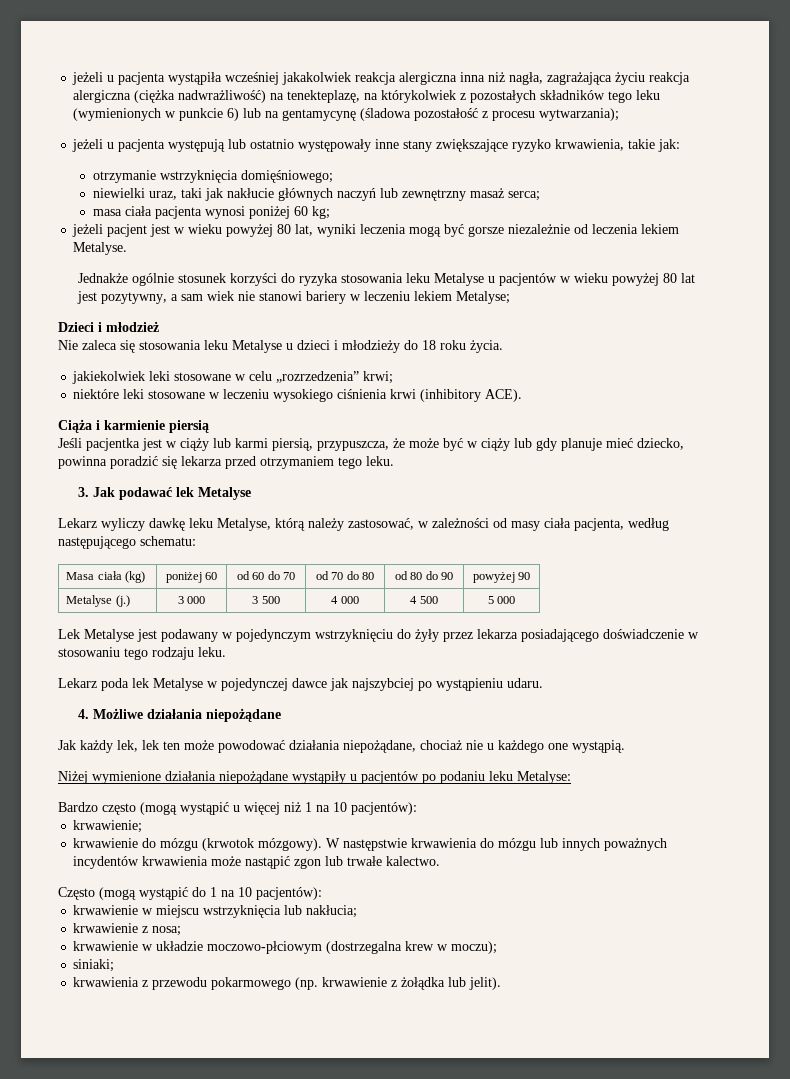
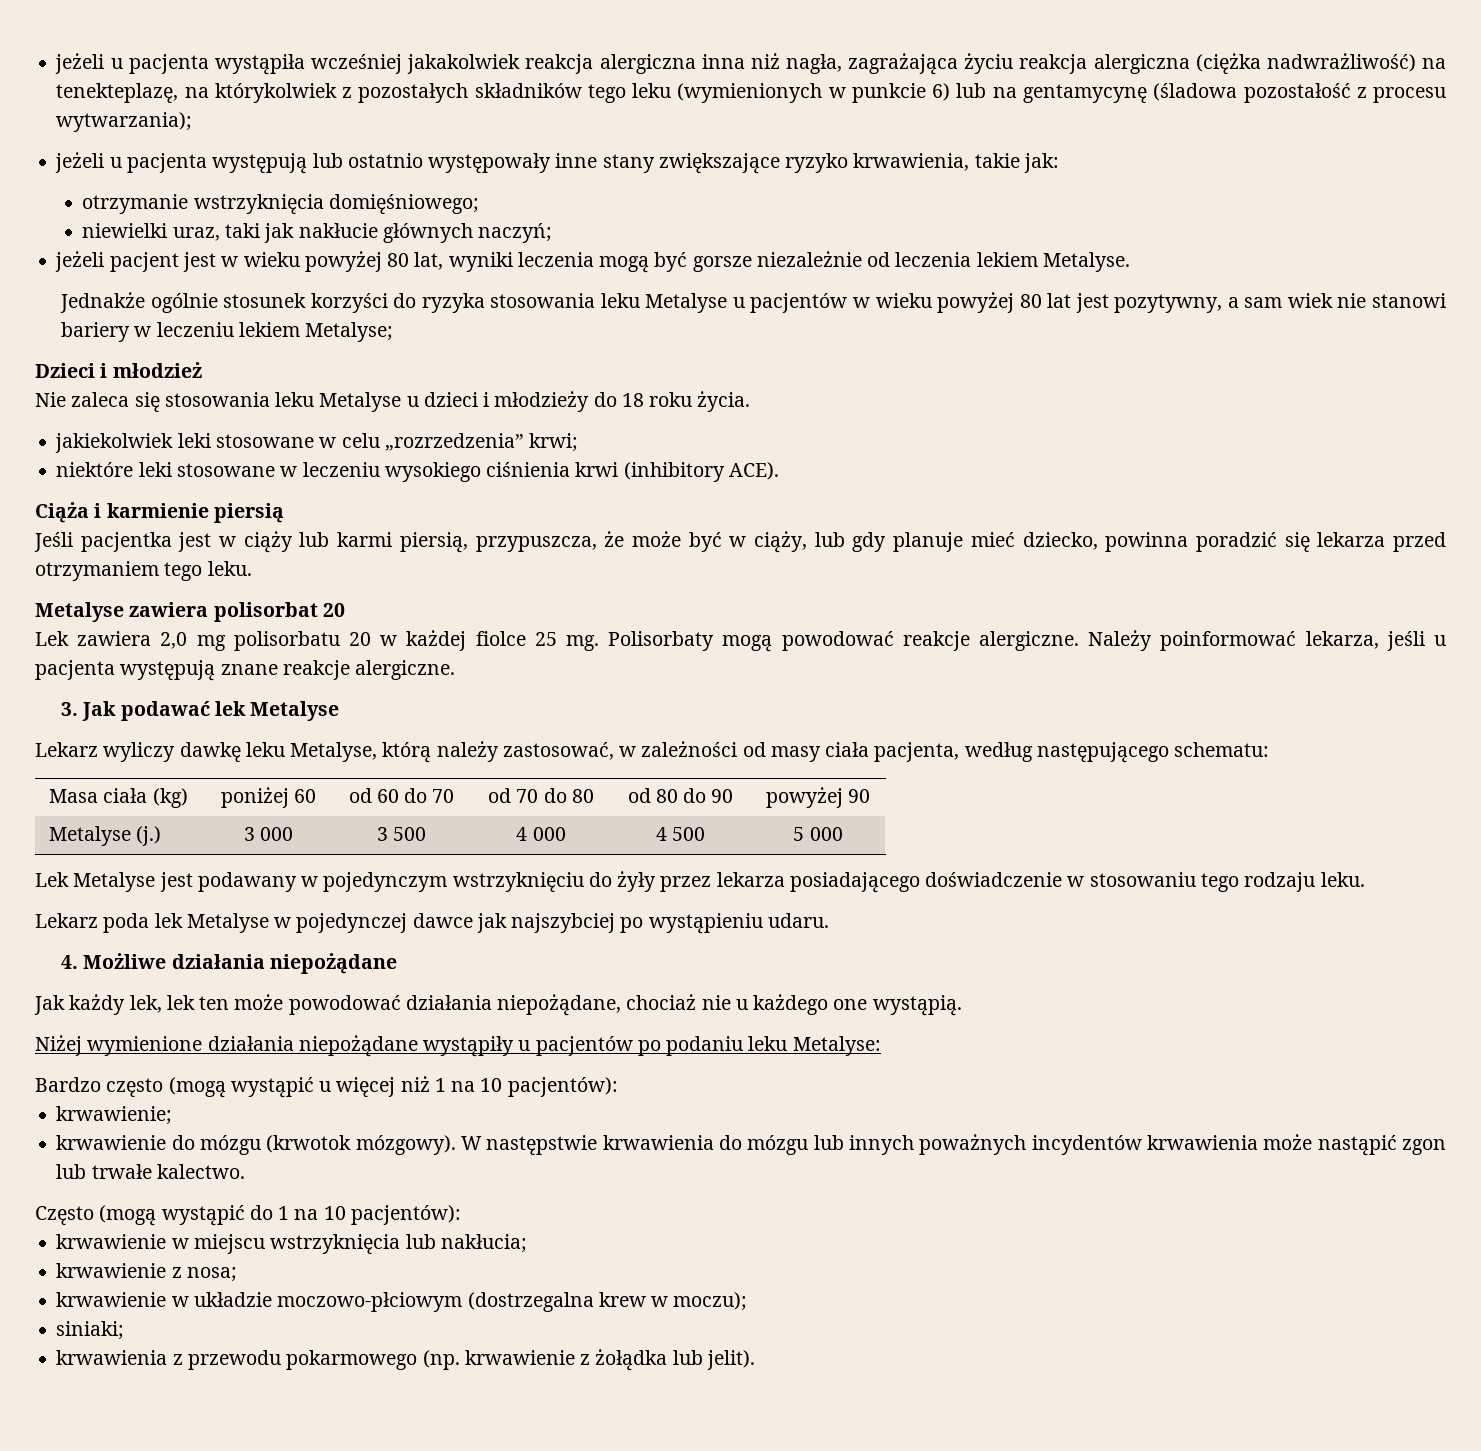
[337,188,541,201] [93,206,331,219] naczyń lub zewnętrzny masaż serca; // masa ciała pacjenta wynosi poniżej 60 kg; -> [478,223,553,243] naczyń;
[481,438,510,451] ciąży -> [754,531,808,553] ciąży,
(394, 461) none -> [35,602,345,622] [35,630,1447,652] [35,660,456,681] // Metalyse zawiera polisorbat 20 // Lek zawiera 2,0 mg polisorbatu 20 w każdej fiolce 25 mg. Polisorbaty mogą powodować reakcje alergiczne. Należy poinformować lekarza, jeśli u pacjenta występują znane reakcje alergiczne.

